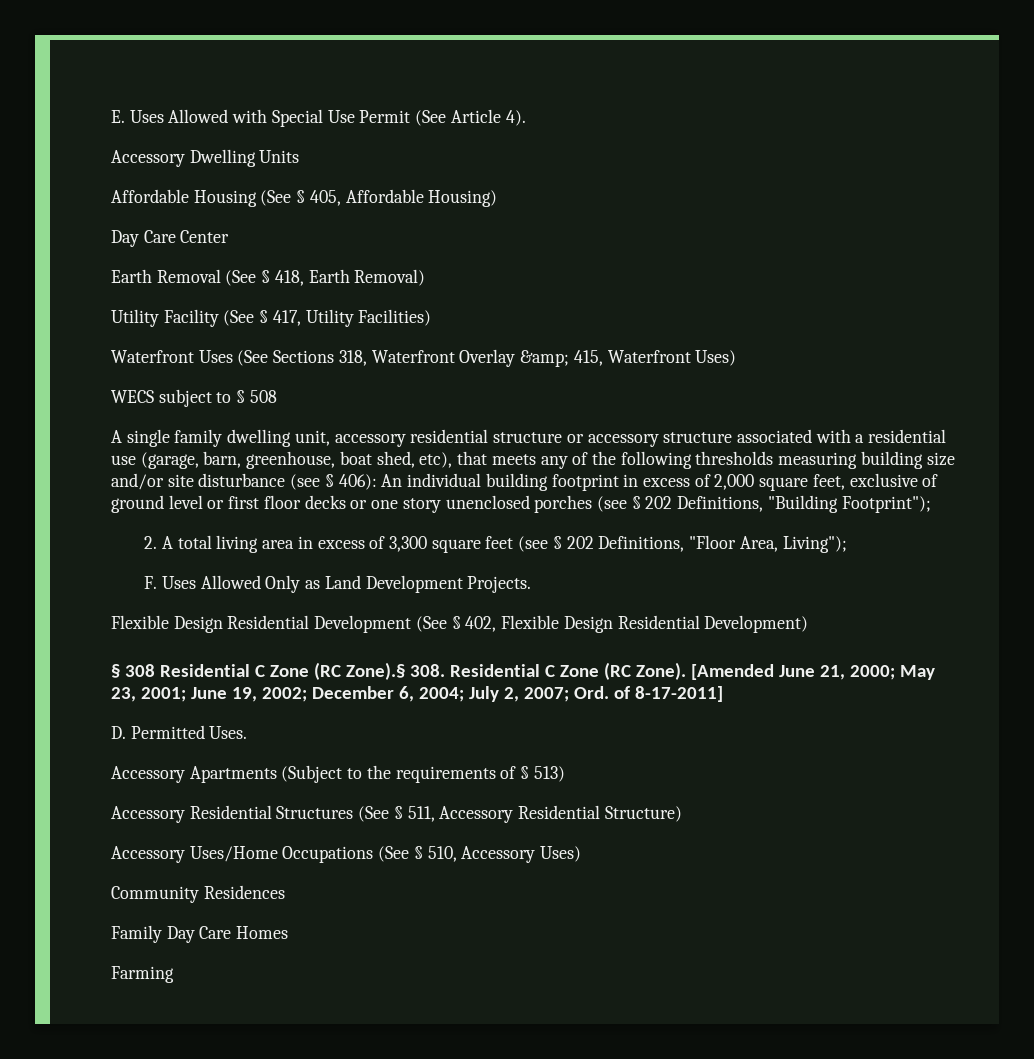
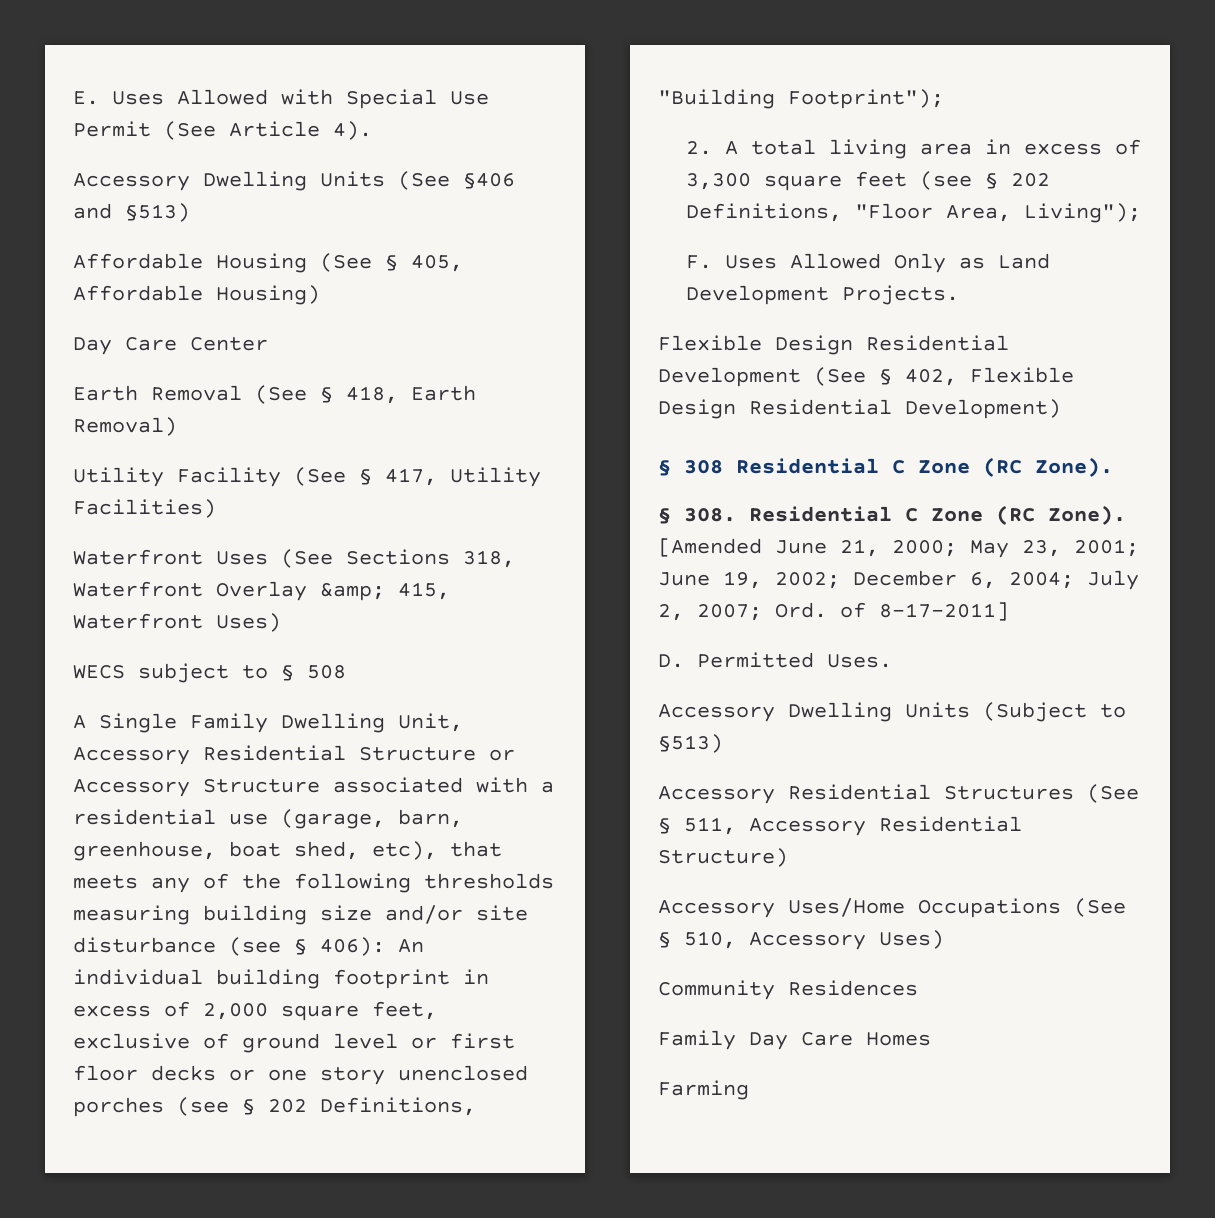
(300, 156) none -> [398,171,515,190] [73,203,190,222] (See §406 and §513)
[126,429,733,447] single family dwelling unit, accessory residential structure or accessory structure -> [99,713,463,733] [73,745,515,765] [73,779,320,797] Single Family Dwelling Unit, Accessory Residential Structure or Accessory Structure
[345,662,405,680] Zone).§ -> [1035,457,1113,477] [658,508,671,524] Zone). // §
[189,765,565,783] Apartments (Subject to the requirements of § 513) -> [788,702,1126,722] [658,734,723,753] Dwelling Units (Subject to §513)

